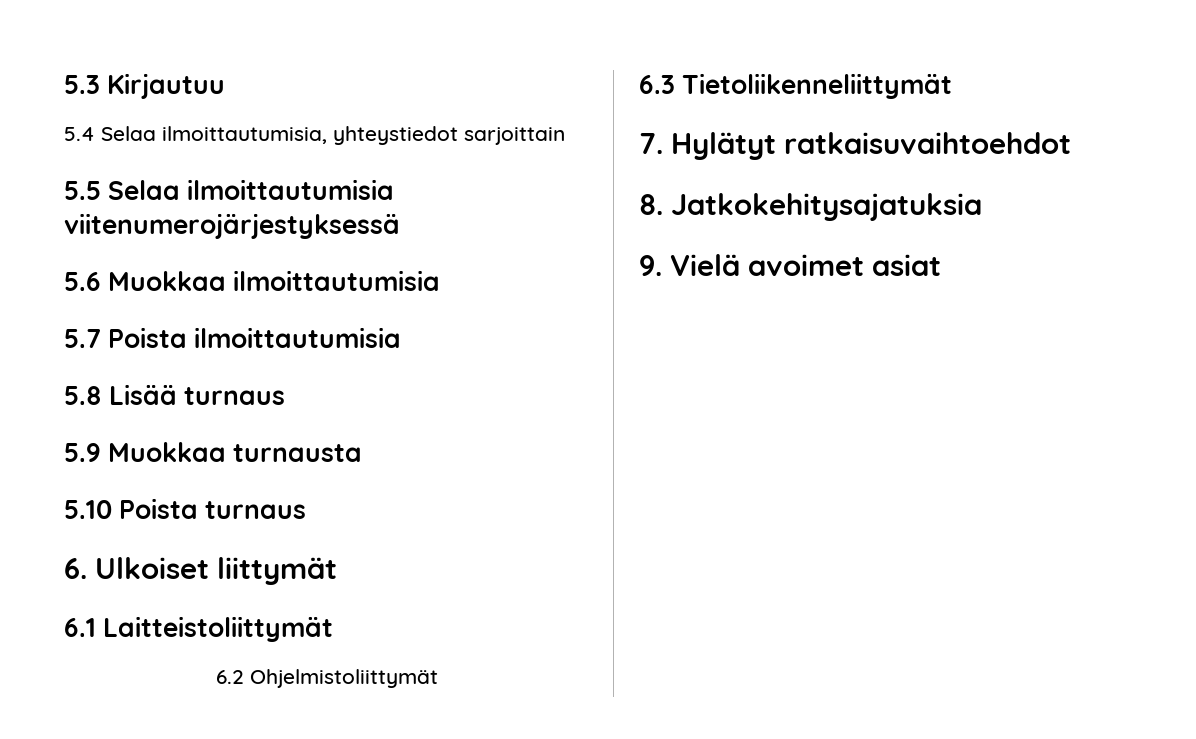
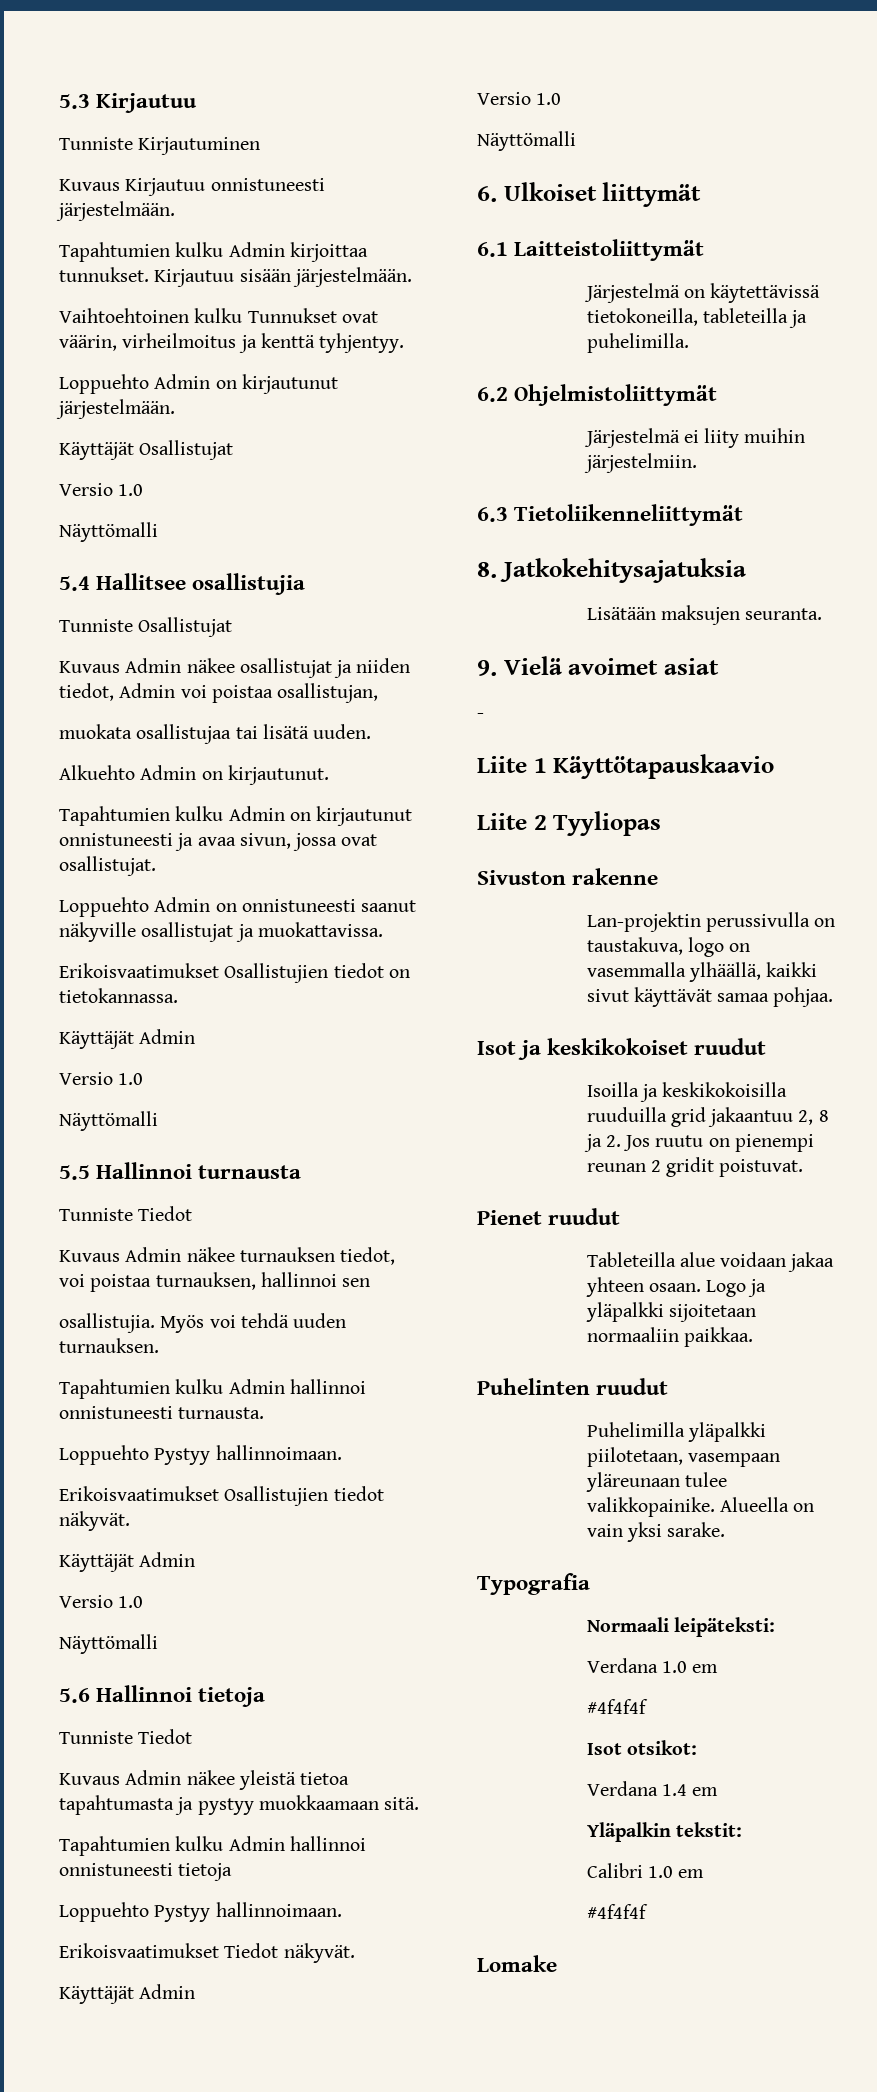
[64,126,565,145] [64,179,395,200] [64,213,400,239] [64,270,441,291] [64,327,402,348] [64,384,286,405] [64,442,363,462] [64,498,307,519] 5.4 Selaa ilmoittautumisia, yhteystiedot sarjoittain // 5.5 Selaa ilmoittautumisia viitenumerojärjestyksessä // 5.6 Muokkaa ilmoittautumisia // 5.7 Poista ilmoittautumisia // 5.8 Lisää turnaus // 5.9 Muokkaa turnausta // 5.10 Poista turnaus -> [59,137,261,155] [59,178,325,196] [56,201,175,221] [59,242,368,262] [59,267,412,287] [59,308,378,323] [59,333,405,353] [59,374,338,394] [56,399,175,419] [59,440,234,460] [59,483,144,496] [59,522,158,542] [59,573,306,595] [59,617,233,637] [59,658,411,678] [59,683,379,703] [59,724,372,744] [59,765,329,785] [59,806,413,826] [59,833,378,851] [59,856,156,876] [59,897,417,917] [59,922,383,942] [59,963,410,983] [59,988,178,1003] [59,1029,196,1049] [59,1072,144,1085] [59,1111,158,1131] [59,1162,302,1180] [59,1206,193,1221] [59,1247,396,1265] [59,1272,371,1292] [59,1313,347,1333] [59,1338,159,1353] [59,1379,366,1399] [59,1406,265,1419] [59,1445,342,1465] [59,1486,384,1506] [59,1511,130,1531] [59,1552,196,1572] [59,1595,144,1608] [59,1634,158,1654] [59,1685,266,1707] [59,1729,193,1744] [59,1770,350,1790] [59,1795,420,1815] [59,1836,366,1856] [59,1863,233,1881] [59,1902,342,1922] [59,1943,355,1963] [59,1984,196,2004] [477,92,562,105] [477,131,576,151] Tunniste Kirjautuminen // Kuvaus Kirjautuu onnistuneesti järjestelmään. // Tapahtumien kulku Admin kirjoittaa tunnukset. Kirjautuu sisään järjestelmään. // Vaihtoehtoinen kulku Tunnukset ovat väärin, virheilmoitus ja kenttä tyhjentyy. // Loppuehto Admin on kirjautunut järjestelmään. // Käyttäjät Osallistujat // Versio 1.0 // Näyttömalli // 5.4 Hallitsee osallistujia // Tunniste Osallistujat // Kuvaus Admin näkee osallistujat ja niiden tiedot, Admin voi poistaa osallistujan, // muokata osallistujaa tai lisätä uuden. // Alkuehto Admin on kirjautunut. // Tapahtumien kulku Admin on kirjautunut onnistuneesti ja avaa sivun, jossa ovat osallistujat. // Loppuehto Admin on onnistuneesti saanut näkyville osallistujat ja muokattavissa. // Erikoisvaatimukset Osallistujien tiedot on tietokannassa. // Käyttäjät Admin // Versio 1.0 // Näyttömalli // 5.5 Hallinnoi turnausta // Tunniste Tiedot // Kuvaus Admin näkee turnauksen tiedot, voi poistaa turnauksen, hallinnoi sen // osallistujia. Myös voi tehdä uuden turnauksen. // Tapahtumien kulku Admin hallinnoi onnistuneesti turnausta. // Loppuehto Pystyy hallinnoimaan. // Erikoisvaatimukset Osallistujien tiedot näkyvät. // Käyttäjät Admin // Versio 1.0 // Näyttömalli // 5.6 Hallinnoi tietoja // Tunniste Tiedot // Kuvaus Admin näkee yleistä tietoa tapahtumasta ja pystyy muokkaamaan sitä. // Tapahtumien kulku Admin hallinnoi onnistuneesti tietoja // Loppuehto Pystyy hallinnoimaan. // Erikoisvaatimukset Tiedot näkyvät. // Käyttäjät Admin // Versio 1.0 // Näyttömalli
[216,669,439,688] 6.2 Ohjelmistoliittymät -> [583,283,821,303] [586,308,808,328] [586,333,689,353] [477,384,718,406] [583,428,806,448] [583,453,697,473] Järjestelmä on käytettävissä tietokoneilla, tableteilla ja puhelimilla. // 6.2 Ohjelmistoliittymät // Järjestelmä ei liity muihin järjestelmiin.
[639,132,1071,160] // 7. Hylätyt ratkaisuvaihtoehdot -> (744, 515) none
(982, 207) none -> [586,605,823,625] // Lisätään maksujen seuranta.
(941, 265) none -> [477,713,484,718] [477,754,775,779] [477,811,662,836] [477,868,659,885] [586,912,836,932] [586,937,751,957] [586,962,818,982] [586,987,834,1007] [477,1038,767,1060] [586,1082,788,1102] [586,1107,829,1127] [583,1134,814,1152] [586,1157,804,1177] [477,1208,621,1225] [586,1252,835,1272] [585,1277,767,1297] [585,1302,756,1322] [586,1327,753,1347] [477,1378,669,1395] [586,1422,766,1442] [586,1447,780,1467] [585,1472,727,1492] [586,1497,815,1517] [586,1522,726,1542] [477,1573,590,1595] [586,1617,775,1637] [586,1658,719,1673] [586,1699,648,1714] [586,1740,697,1755] [586,1781,719,1796] [586,1822,742,1842] [586,1863,705,1878] [586,1904,648,1919] [477,1955,557,1972] // - // Liite 1 Käyttötapauskaavio // Liite 2 Tyyliopas // Sivuston rakenne // Lan-projektin perussivulla on taustakuva, logo on vasemmalla ylhäällä, kaikki sivut käyttävät samaa pohjaa. // Isot ja keskikokoiset ruudut // Isoilla ja keskikokoisilla ruuduilla grid jakaantuu 2, 8 ja 2. Jos ruutu on pienempi reunan 2 gridit poistuvat. // Pienet ruudut // Tableteilla alue voidaan jakaa yhteen osaan. Logo ja yläpalkki sijoitetaan normaaliin paikkaa. // Puhelinten ruudut // Puhelimilla yläpalkki piilotetaan, vasempaan yläreunaan tulee valikkopainike. Alueella on vain yksi sarake. // Typografia // Normaali leipäteksti: // Verdana 1.0 em // #4f4f4f // Isot otsikot: // Verdana 1.4 em // Yläpalkin tekstit: // Calibri 1.0 em // #4f4f4f // Lomake

